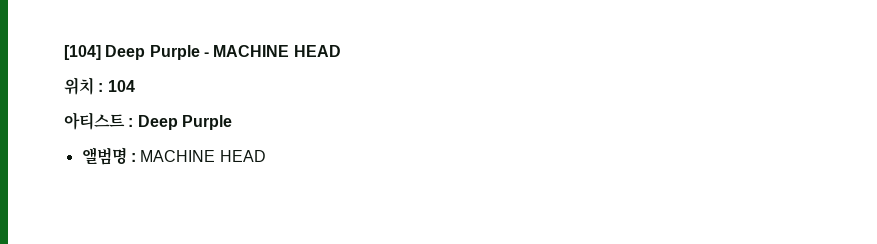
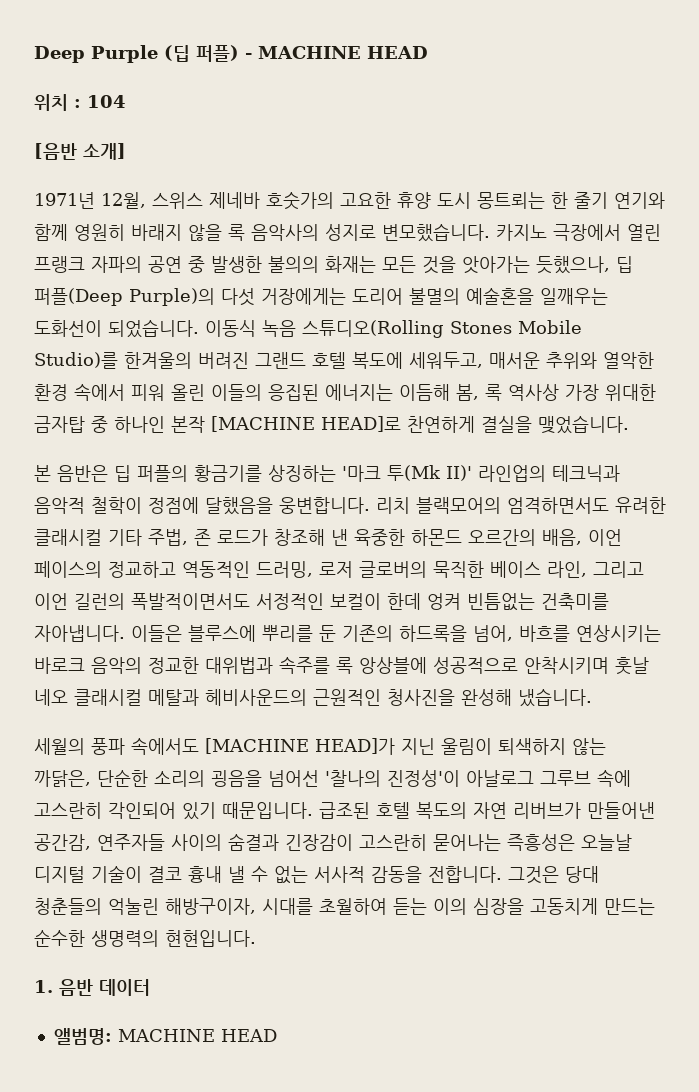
[64,45,200,60] [104] Deep Purple -> [34,45,239,63] Deep Purple (딥 퍼플)
[64,112,232,130] [81,147,136,165] 아티스트 : Deep Purple // 앨범명 : -> [34,143,126,160] [34,191,665,210] [34,223,661,242] [34,256,633,274] [34,287,608,306] [34,319,582,338] [34,352,654,369] [34,383,656,401] [34,415,629,434] [34,465,620,482] [34,497,666,515] [34,529,622,546] [34,561,644,578] [34,593,609,611] [34,625,661,642] [34,656,649,675] [34,688,592,707] [34,737,606,755] [34,769,631,787] [34,802,655,820] [34,833,632,851] [34,865,599,884] [34,898,655,915] [34,929,256,947] [34,979,150,996] [53,1028,112,1045] [음반 소개] // 1971년 12월, 스위스 제네바 호숫가의 고요한 휴양 도시 몽트뢰는 한 줄기 연기와 함께 영원히 바래지 않을 록 음악사의 성지로 변모했습니다. 카지노 극장에서 열린 프랭크 자파의 공연 중 발생한 불의의 화재는 모든 것을 앗아가는 듯했으나, 딥 퍼플(Deep Purple)의 다섯 거장에게는 도리어 불멸의 예술혼을 일깨우는 도화선이 되었습니다. 이동식 녹음 스튜디오(Rolling Stones Mobile Studio)를 한겨울의 버려진 그랜드 호텔 복도에 세워두고, 매서운 추위와 열악한 환경 속에서 피워 올린 이들의 응집된 에너지는 이듬해 봄, 록 역사상 가장 위대한 금자탑 중 하나인 본작 [MACHINE HEAD]로 찬연하게 결실을 맺었습니다. // 본 음반은 딥 퍼플의 황금기를 상징하는 '마크 투(Mk II)' 라인업의 테크닉과 음악적 철학이 정점에 달했음을 웅변합니다. 리치 블랙모어의 엄격하면서도 유려한 클래시컬 기타 주법, 존 로드가 창조해 낸 육중한 하몬드 오르간의 배음, 이언 페이스의 정교하고 역동적인 드러밍, 로저 글로버의 묵직한 베이스 라인, 그리고 이언 길런의 폭발적이면서도 서정적인 보컬이 한데 엉켜 빈틈없는 건축미를 자아냅니다. 이들은 블루스에 뿌리를 둔 기존의 하드록을 넘어, 바흐를 연상시키는 바로크 음악의 정교한 대위법과 속주를 록 앙상블에 성공적으로 안착시키며 훗날 네오 클래시컬 메탈과 헤비사운드의 근원적인 청사진을 완성해 냈습니다. // 세월의 풍파 속에서도 [MACHINE HEAD]가 지닌 울림이 퇴색하지 않는 까닭은, 단순한 소리의 굉음을 넘어선 '찰나의 진정성'이 아날로그 그루브 속에 고스란히 각인되어 있기 때문입니다. 급조된 호텔 복도의 자연 리버브가 만들어낸 공간감, 연주자들 사이의 숨결과 긴장감이 고스란히 묻어나는 즉흥성은 오늘날 디지털 기술이 결코 흉내 낼 수 없는 서사적 감동을 전합니다. 그것은 당대 청춘들의 억눌린 해방구이자, 시대를 초월하여 듣는 이의 심장을 고동치게 만드는 순수한 생명력의 현현입니다. // 1. 음반 데이터 // 앨범명:

